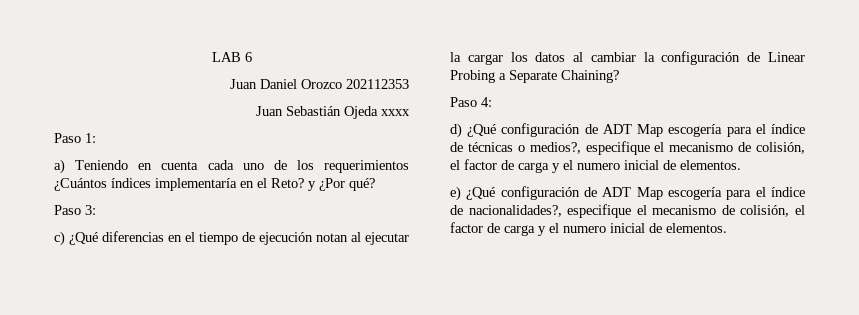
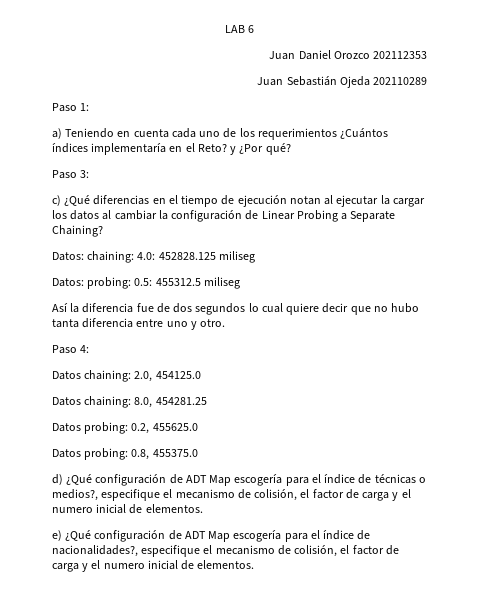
[381,109,410,116] xxxx -> [373,77,427,85] 202110289
[450,97,492,107] Paso 4: -> [52,251,255,263] [52,277,240,289] [52,303,420,315] [52,318,226,330] [52,345,90,354] [52,370,201,382] [52,396,207,408] [52,422,198,434] [52,448,198,460] Datos: chaining: 4.0: 452828.125 miliseg // Datos: probing: 0.5: 455312.5 miliseg // Así la diferencia fue de dos segundos lo cual quiere decir que no hubo tanta diferencia entre uno y otro. // Paso 4: // Datos chaining: 2.0, 454125.0 // Datos chaining: 8.0, 454281.25 // Datos probing: 0.2, 455625.0 // Datos probing: 0.8, 455375.0

